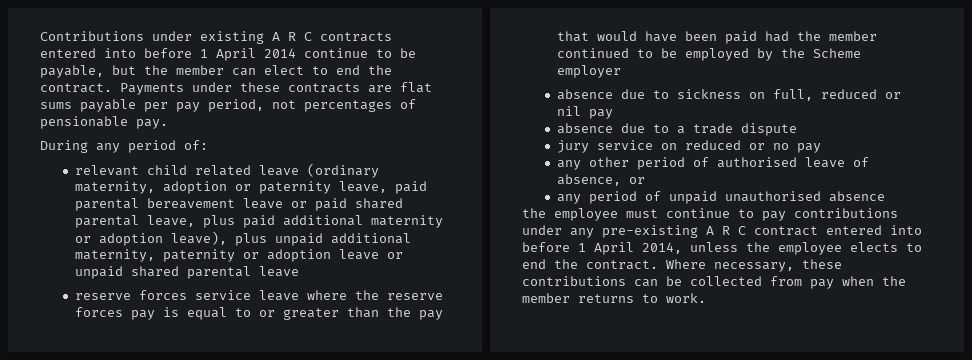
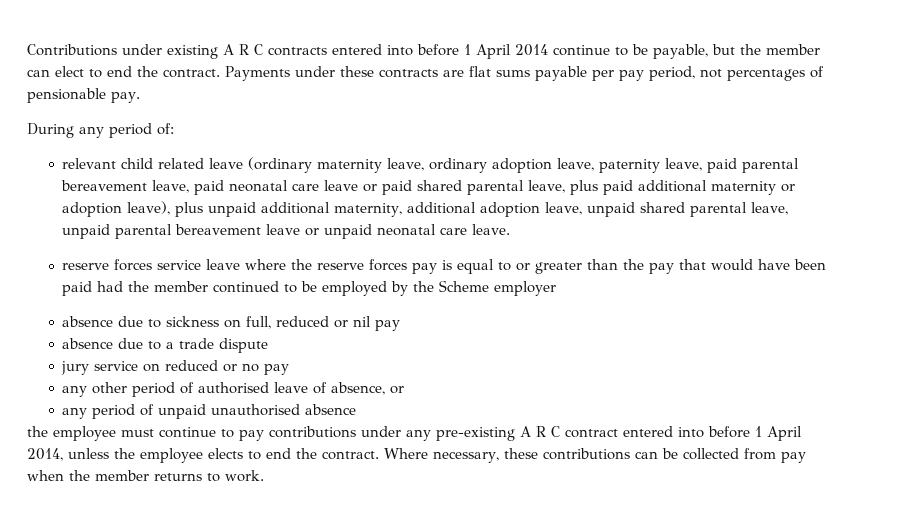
[74,181,251,194] maternity, adoption or -> [317,158,595,173] maternity leave, ordinary adoption leave,
(235, 203) none -> [152,180,320,195] leave, paid neonatal care
[162,249,403,262] [74,266,299,279] paternity or adoption leave or unpaid shared parental leave -> [407,202,789,217] [62,224,511,239] additional adoption leave, unpaid shared parental leave, unpaid parental bereavement leave or unpaid neonatal care leave.

